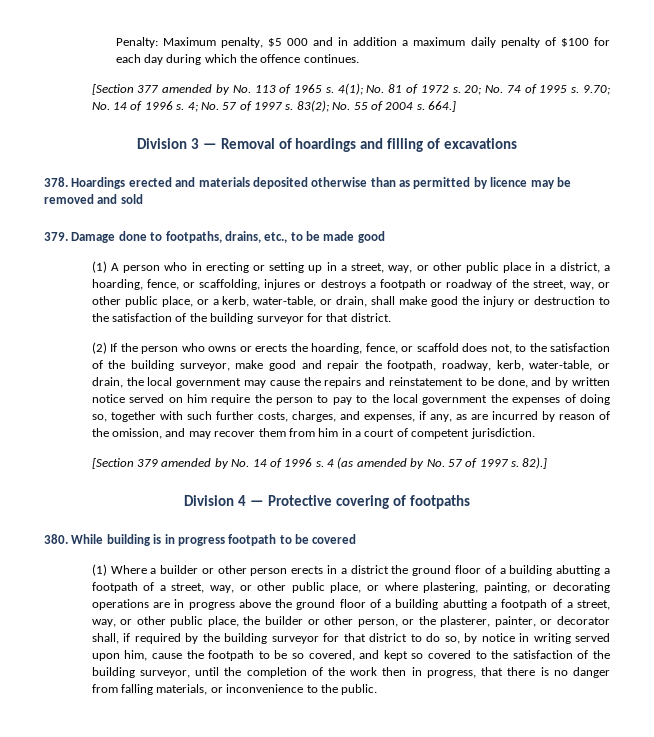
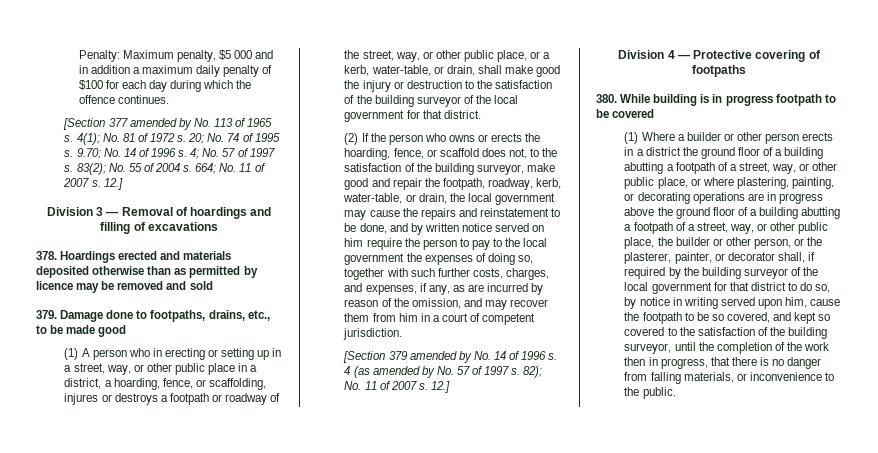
[428,101,457,112] 664.] -> [195,163,266,174] [63,178,123,190] 664; No. 11 of 2007 s. 12.]
(304, 320) none -> [463,95,519,104] [344,110,405,122] of the local government
[522,457,548,469] 82).] -> [523,366,543,378] [344,381,451,393] 82); No. 11 of 2007 s. 12.]
(319, 640) none -> [791,267,819,276] [624,282,712,294] of the local government

